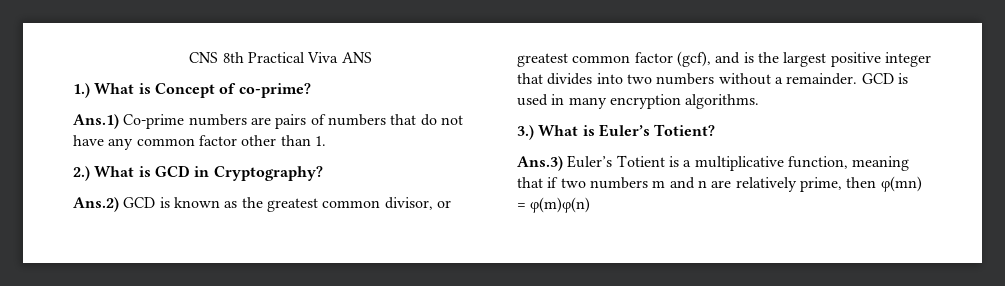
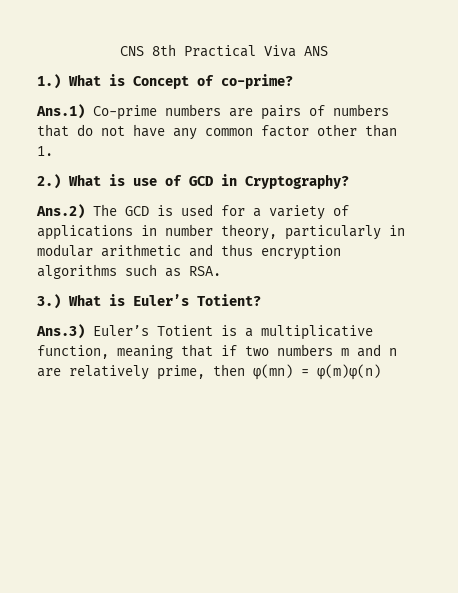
(151, 171) none -> [133,175,182,186] use of
[123,197,451,212] [517,51,931,67] [517,73,908,85] [517,94,760,109] GCD is known as the greatest common divisor, or greatest common factor (gcf), and is the largest positive integer that divides into two numbers without a remainder. GCD is used in many encryption algorithms. -> [93,204,349,220] [37,224,405,240] [37,244,341,260] [37,264,221,279] The GCD is used for a variety of applications in number theory, particularly in modular arithmetic and thus encryption algorithms such as RSA.

